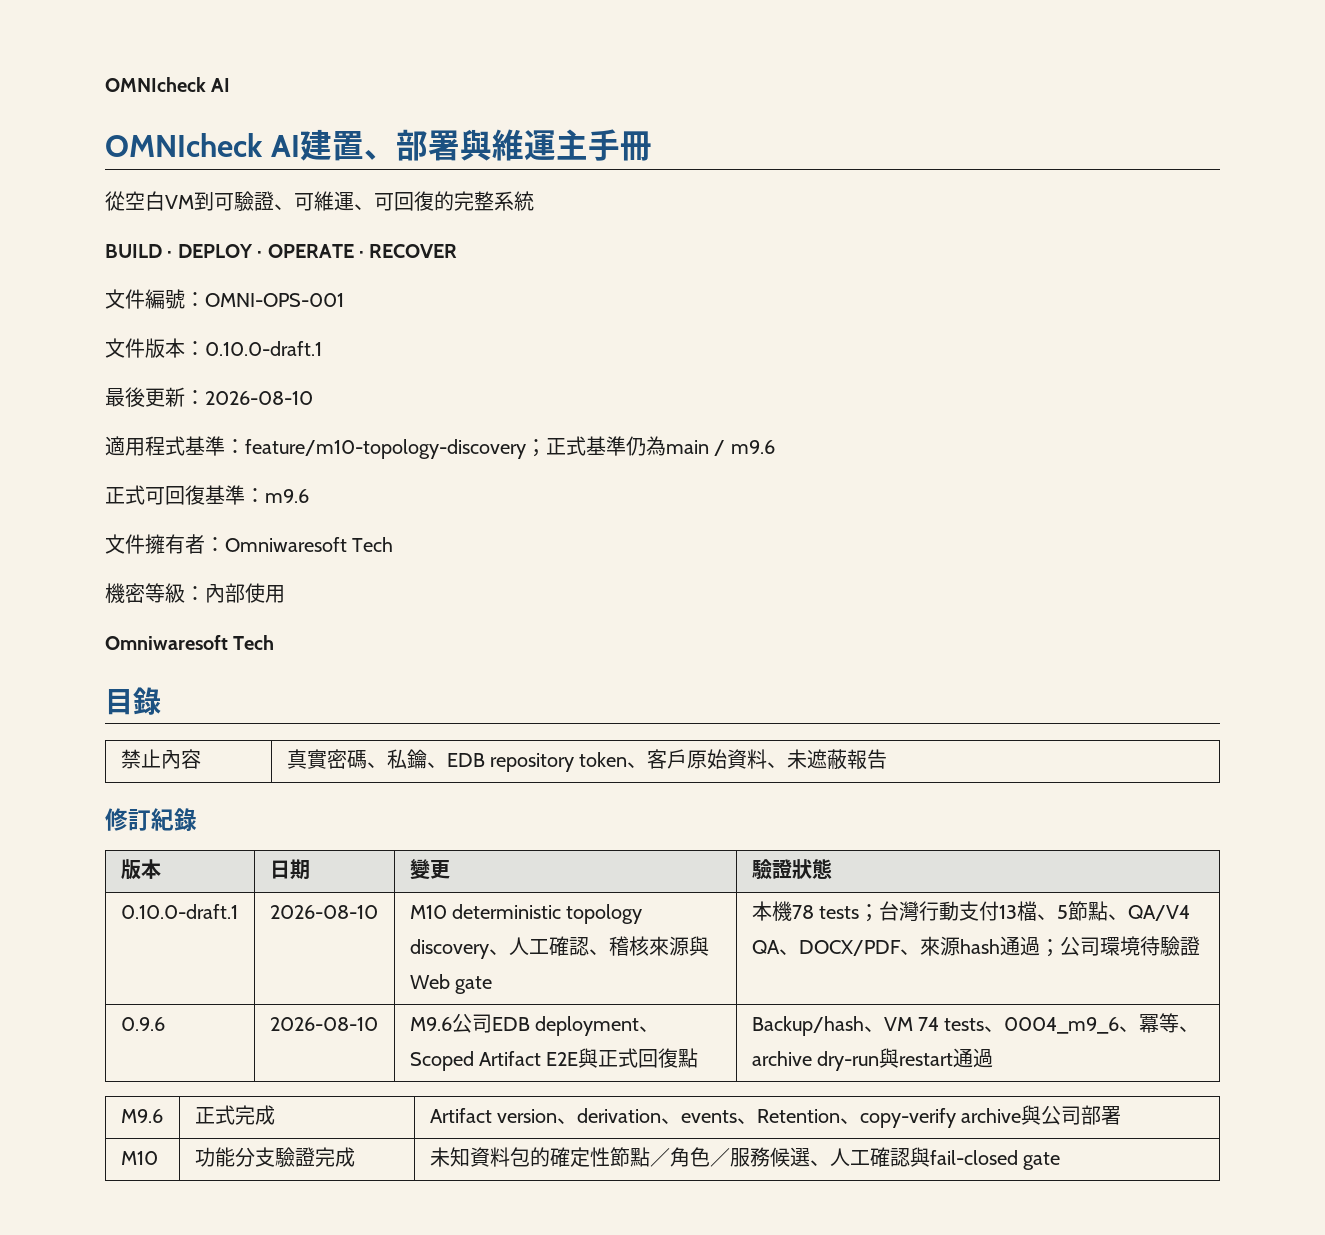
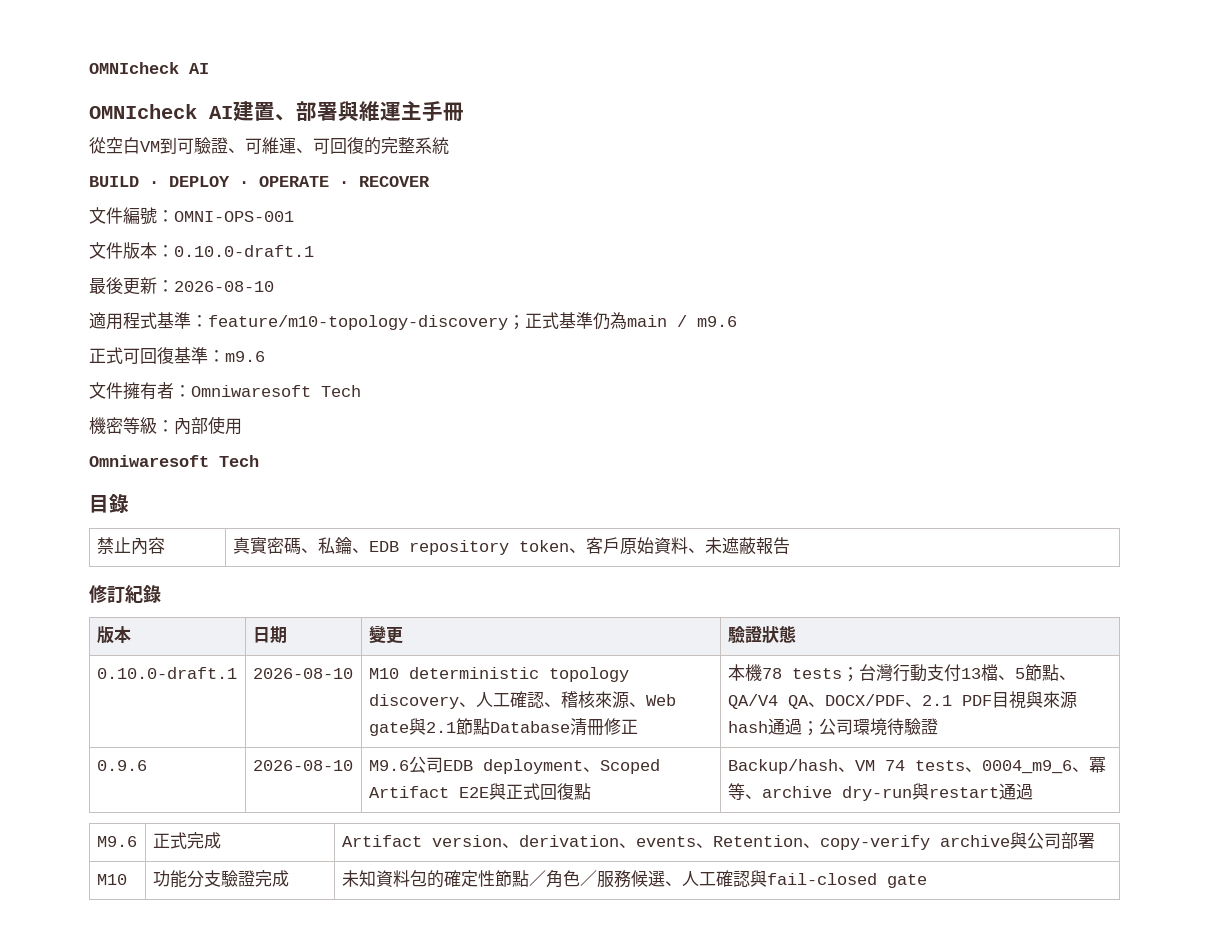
[688,936,709,956] 與 -> [628,702,646,707] 、
(492, 985) none -> [408,718,638,736] 與2.1節點Database清冊修正
(920, 952) none -> [921,691,1043,709] 2.1 PDF目視與

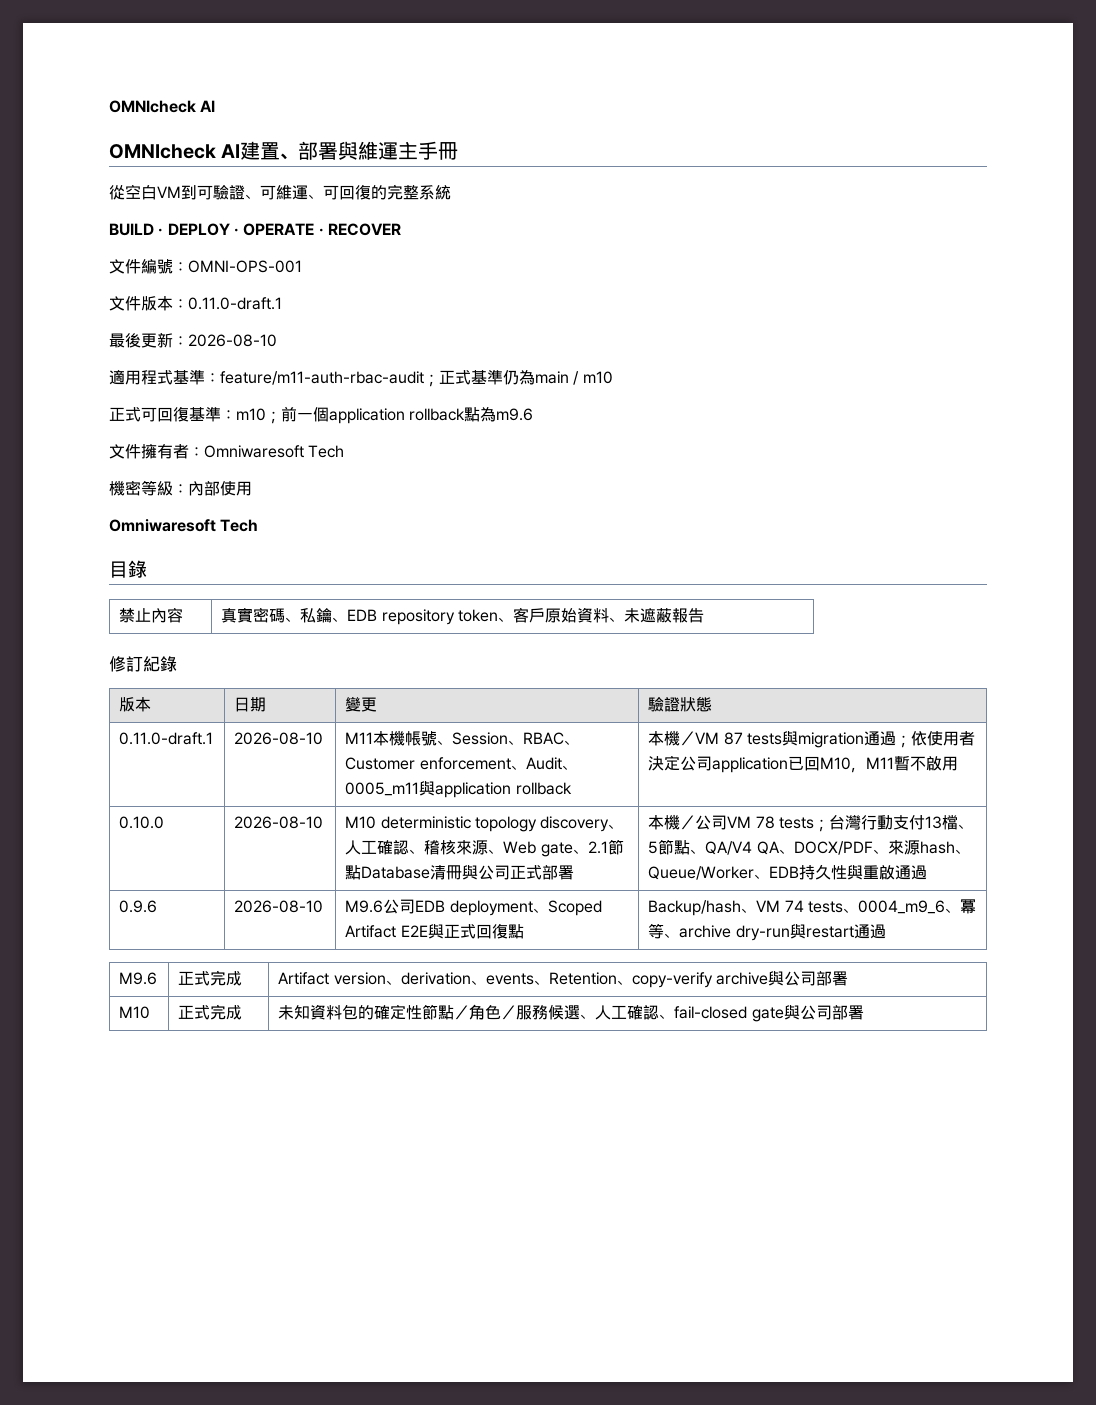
[174,245,314,257] 0.10.0-draft.1 -> [188,297,282,310] 0.11.0-draft.1
[208,315,508,330] feature/m10-topology-discovery -> [220,371,424,385] feature/m11-auth-rbac-audit
[697,316,737,327] m9.6 -> [582,371,613,384] m10
(225, 356) none -> [236,406,497,424] m10；前一個application rollback點為
[96,667,237,679] 0.10.0-draft.1 -> [119,732,214,745] [234,732,324,745] [345,730,580,746] [345,757,577,770] [345,781,572,798] [648,730,976,748] [648,755,959,773] [119,816,165,829] 0.11.0-draft.1 | 2026-08-10 | M11本機帳號、Session、RBAC、Customer enforcement、Audit、0005_m11與application rollback | 本機／VM 87 tests與migration通過；依使用者決定公司application已回M10，M11暫不啟用 // 0.10.0
[408,718,426,735] 與 -> [572,849,588,854] 、
[603,718,638,735] [727,664,762,681] 修正 | 本機 -> [462,865,575,880] [648,814,752,830] 與公司正式部署 | 本機／公司VM
[921,691,1077,709] [727,718,938,736] 2.1 PDF目視與來源hash通過；公司環境待驗證 -> [887,840,970,855] [648,864,928,880] 來源hash、Queue/Worker、EDB持久性與重啟通過
[152,870,255,888] 功能分支驗證 -> [178,1005,211,1020] 正式
[749,870,767,887] 與 -> [659,1014,675,1019] 、
(927, 881) none -> [783,1005,864,1020] 與公司部署

